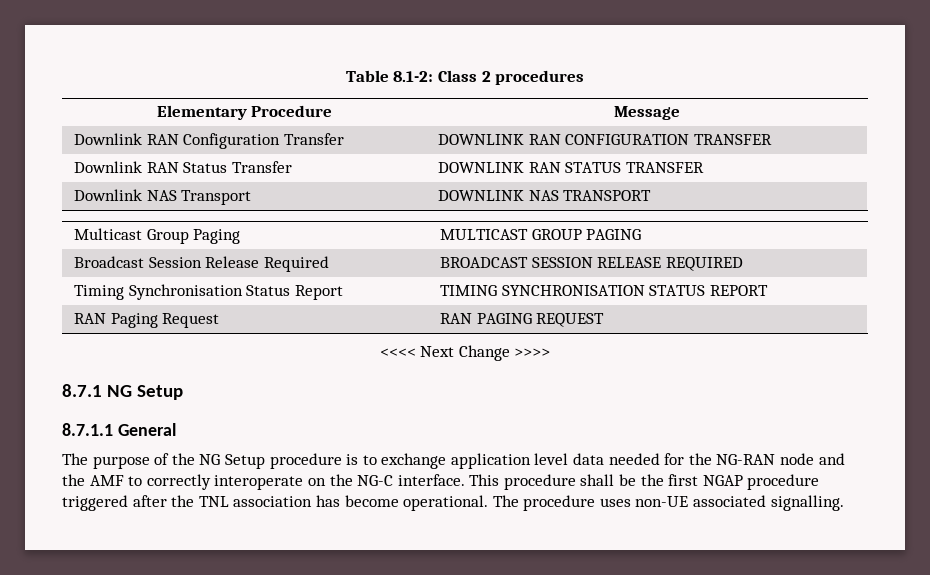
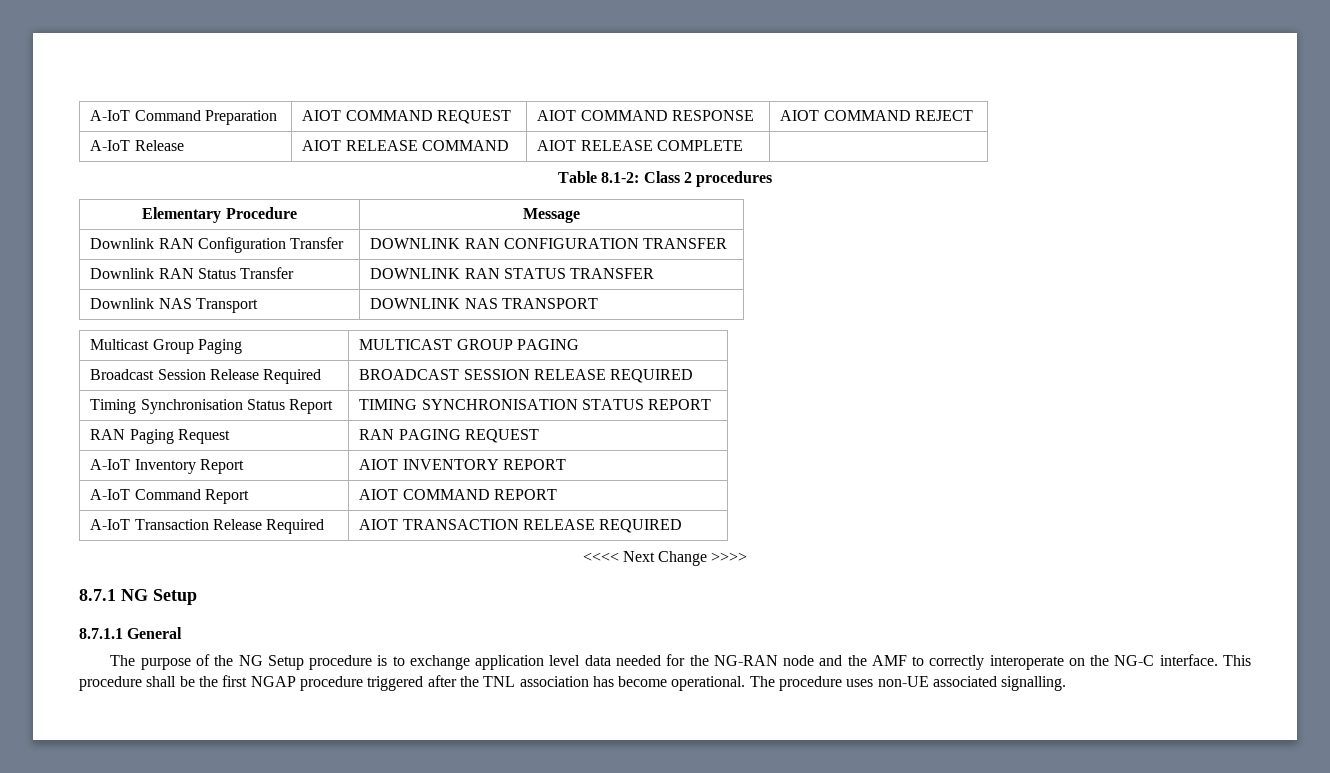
(345, 76) none -> [90,110,277,125] [302,110,511,124] [537,110,754,121] [780,110,973,121] [90,140,184,151] [302,140,509,151] [537,140,743,151] A-IoT Command Preparation | AIOT COMMAND REQUEST | AIOT COMMAND RESPONSE | AIOT COMMAND REJECT // A-IoT Release | AIOT RELEASE COMMAND | AIOT RELEASE COMPLETE | //
(605, 320) none -> [90,459,244,474] [359,459,566,470] [90,489,249,504] [359,489,557,500] [90,519,325,534] [359,519,683,533] // A-IoT Inventory Report | AIOT INVENTORY REPORT // A-IoT Command Report | AIOT COMMAND REPORT // A-IoT Transaction Release Required | AIOT TRANSACTION RELEASE REQUIRED

